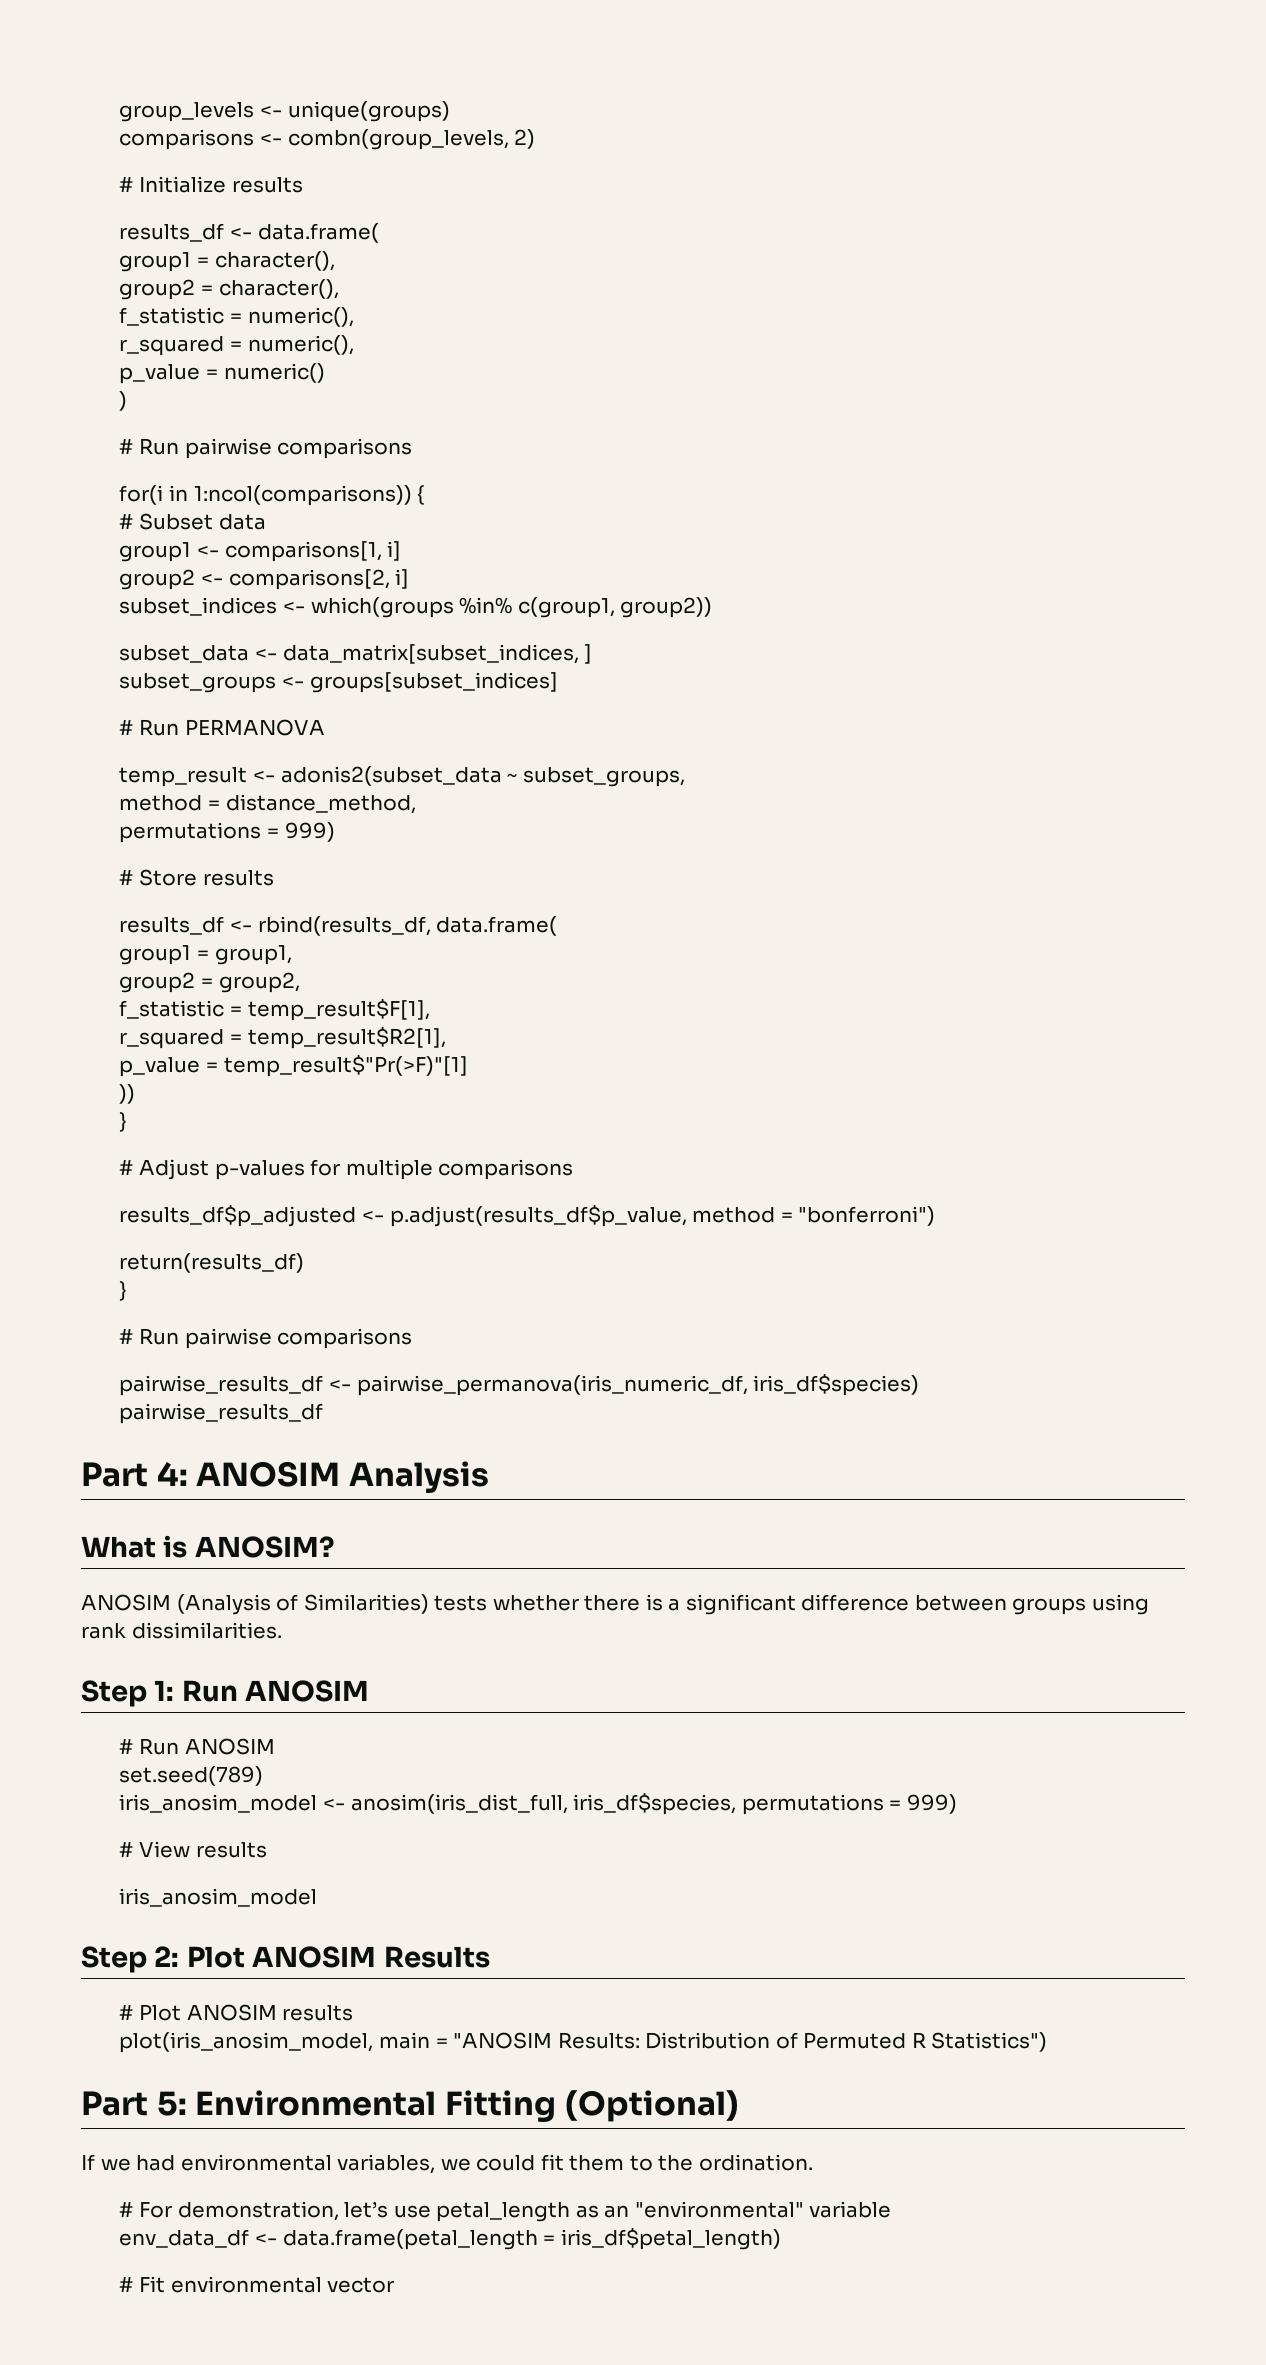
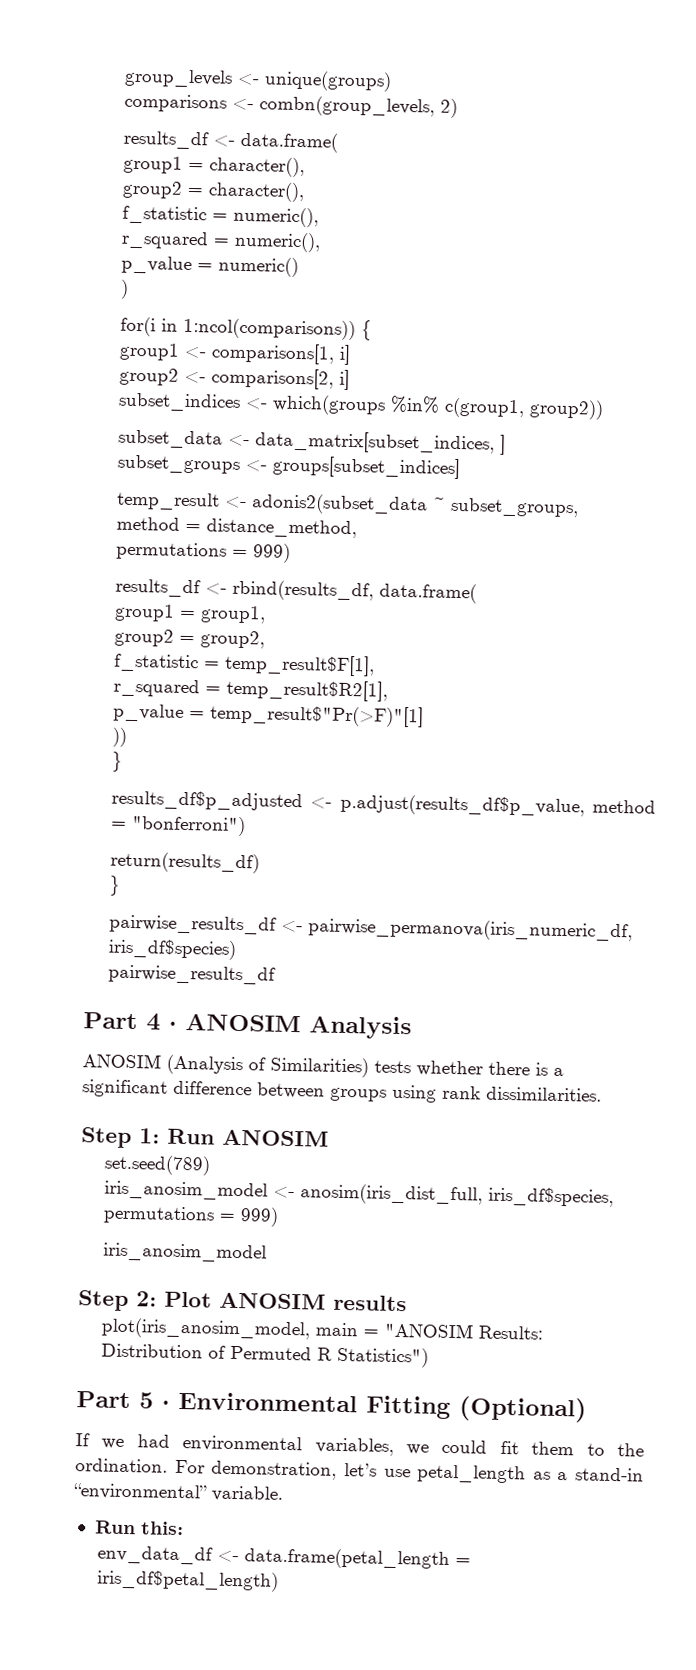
[119,176,303,193] // # Initialize results -> (458, 108) none
[119,438,413,459] // # Run pairwise comparisons -> (129, 289) none
[119,513,266,530] // # Subset data -> (372, 330) none
[119,719,325,736] // # Run PERMANOVA -> (460, 467) none
[119,869,274,886] // # Store results -> (291, 553) none
[119,1159,574,1180] // # Adjust p-values for multiple comparisons -> (123, 761) none
[119,1328,413,1349] // # Run pairwise comparisons -> (121, 885) none
[156,1461,188,1486] 4: -> [146,1013,177,1031] 4 ·
[81,1535,334,1558] // What is ANOSIM? -> (412, 1027) none
[119,1738,275,1755] // # Run ANOSIM -> (329, 1138) none
[119,1841,267,1858] // # View results -> (279, 1217) none
[383,1946,490,1968] [119,2004,277,2021] Results // # Plot ANOSIM -> (326, 1301) none
[156,2091,187,2116] 5: -> [139,1392,170,1409] 5 ·
[119,2202,134,2217] // # -> (168, 1465) none
[604,2201,892,2218] an "environmental" variable -> [557,1467,644,1482] [73,1483,283,1502] [94,1520,184,1536] a stand-in “environmental” variable. // Run this:
[119,2276,395,2293] // # Fit environmental vector -> (279, 1580) none

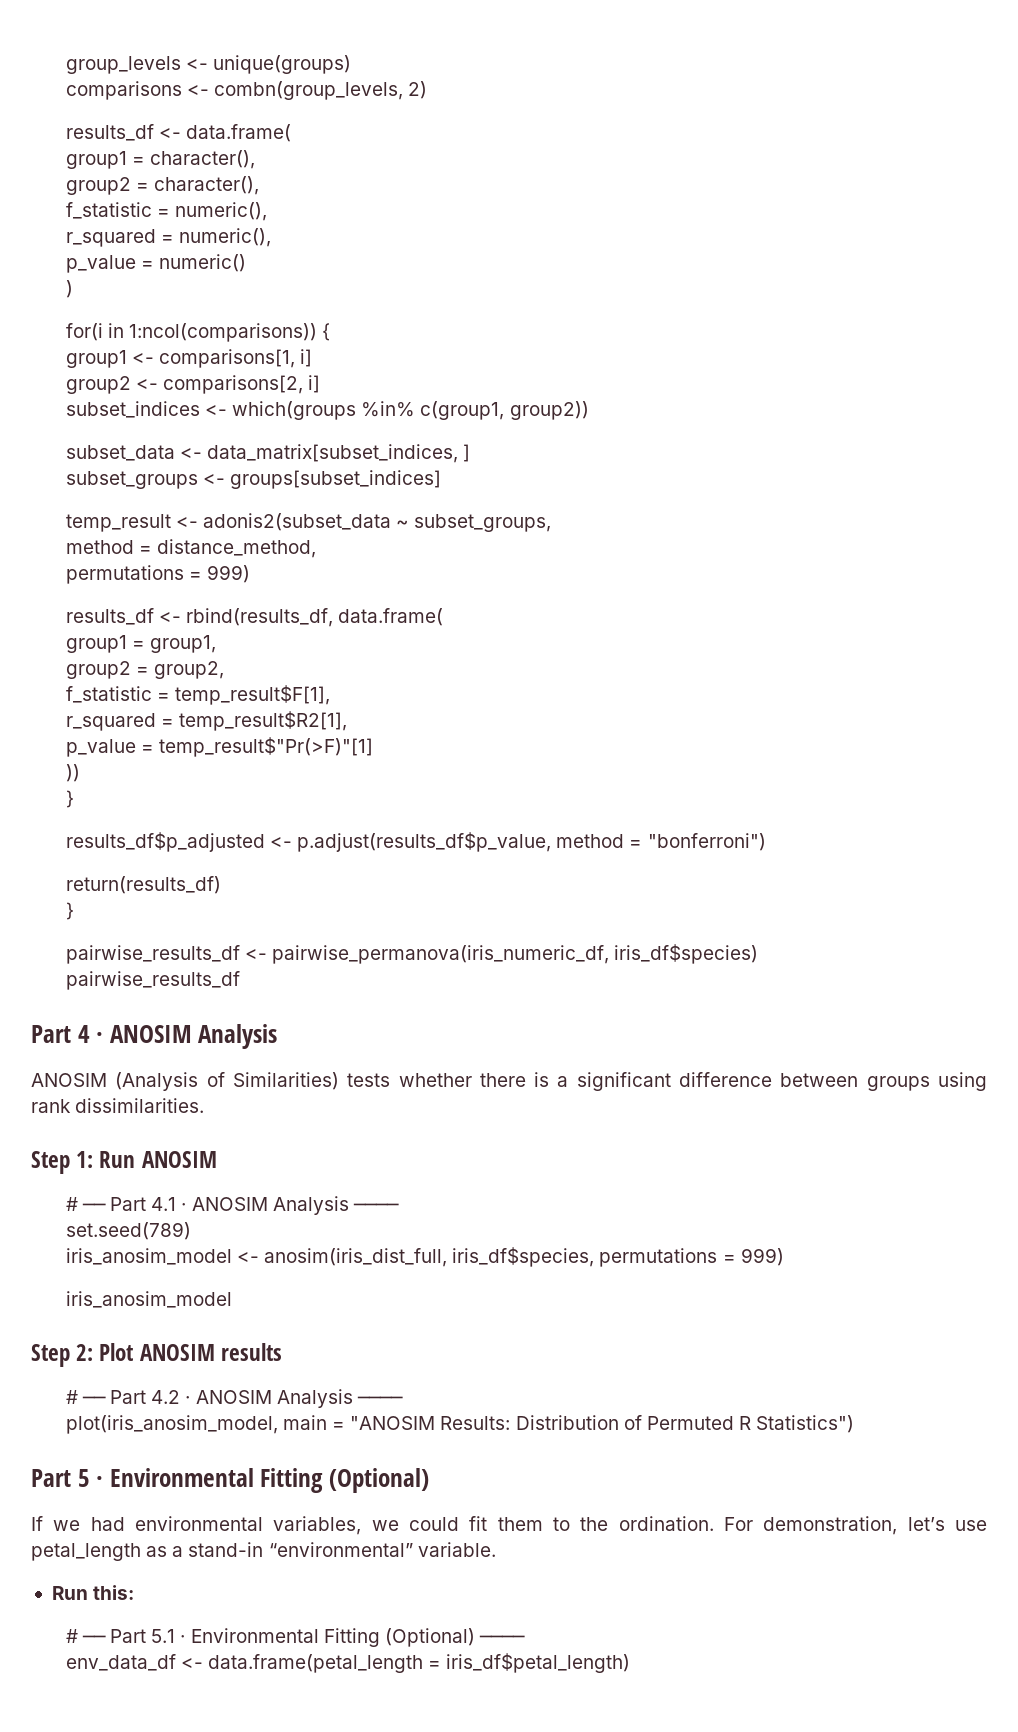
(329, 1138) none -> [65,1196,399,1215] // # ── Part 4.1 · ANOSIM Analysis ────
(407, 1303) none -> [65,1389,403,1408] // # ── Part 4.2 · ANOSIM Analysis ────
(184, 1528) none -> [65,1628,525,1647] // # ── Part 5.1 · Environmental Fitting (Optional) ────

